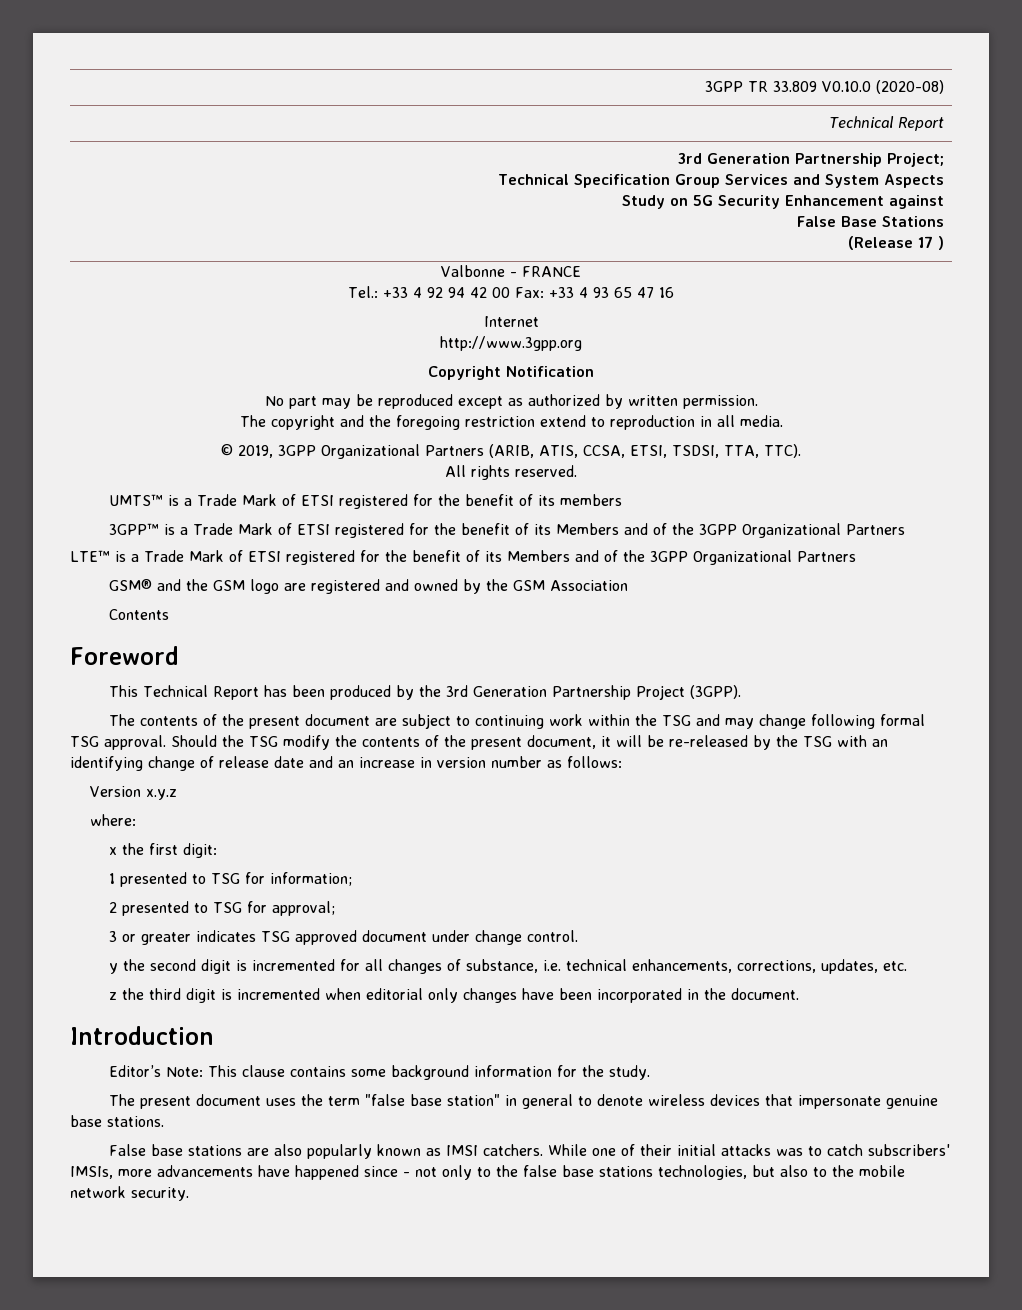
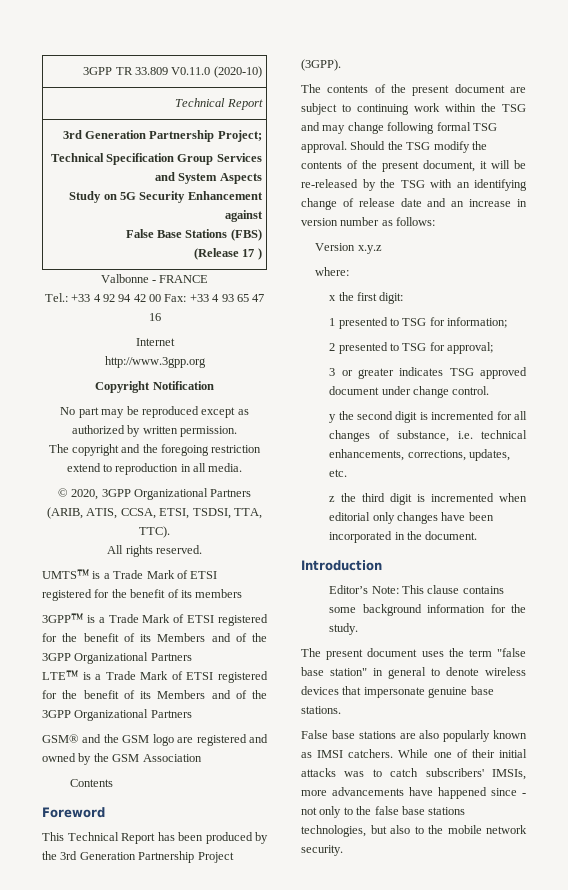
[821,80,944,94] V0.10.0 (2020-08) -> [171,66,262,78] V0.11.0 (2020-10)
(944, 221) none -> [230,229,262,241] (FBS)
[238,445,274,458] 2019, -> [71,489,99,500] 2020,

